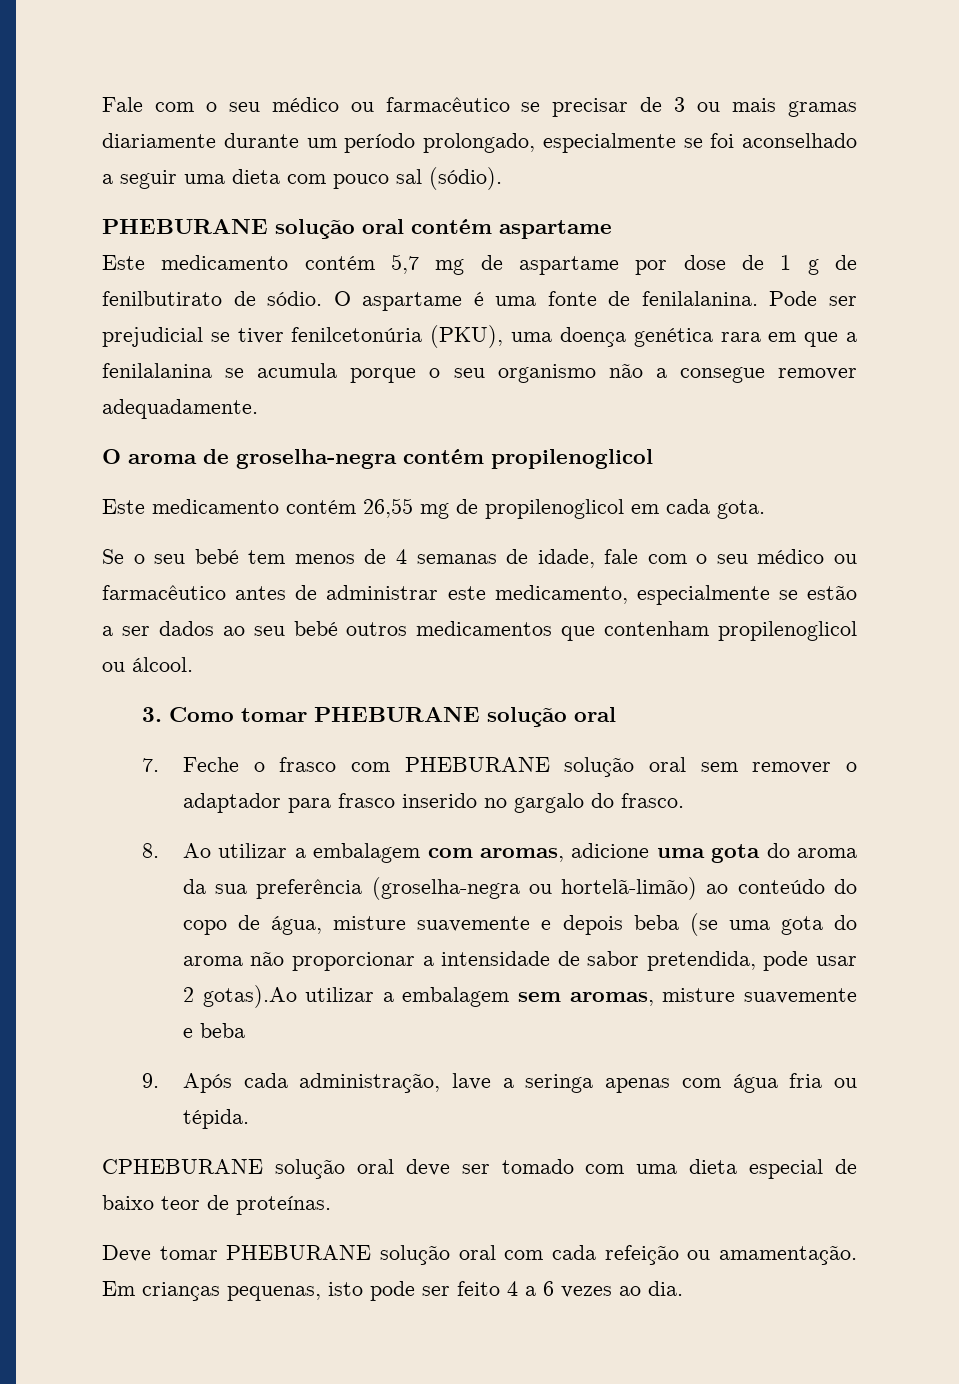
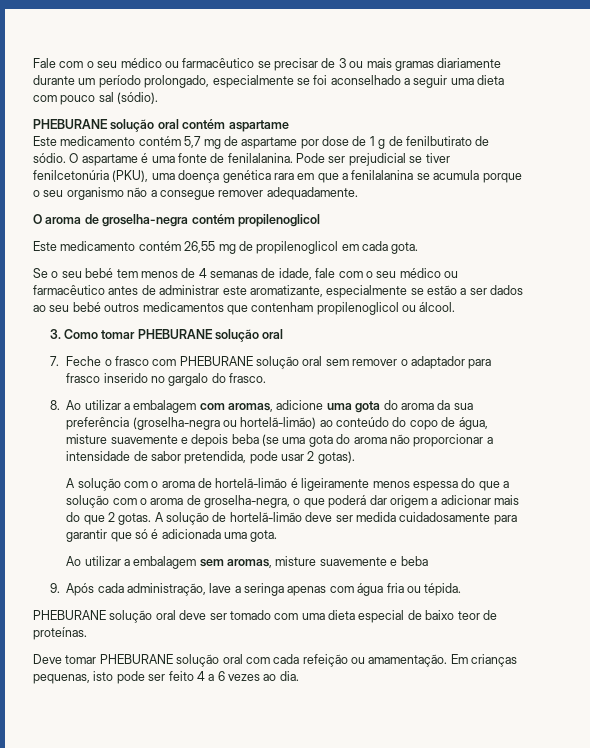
[494,585,628,604] medicamento, -> [249,285,323,297] aromatizante,
[202,985,297,1008] gotas).Ao -> [317,451,355,464] [66,478,510,491] [66,495,520,508] [66,512,517,525] [66,529,278,542] [66,556,82,566] gotas). // A solução com o aroma de hortelã-limão é ligeiramente menos espessa do que a solução com o aroma de groselha-negra, o que poderá dar origem a adicionar mais do que 2 gotas. A solução de hortelã-limão deve ser medida cuidadosamente para garantir que só é adicionada uma gota. // Ao
[102,1159,263,1174] CPHEBURANE -> [33,610,106,620] PHEBURANE

